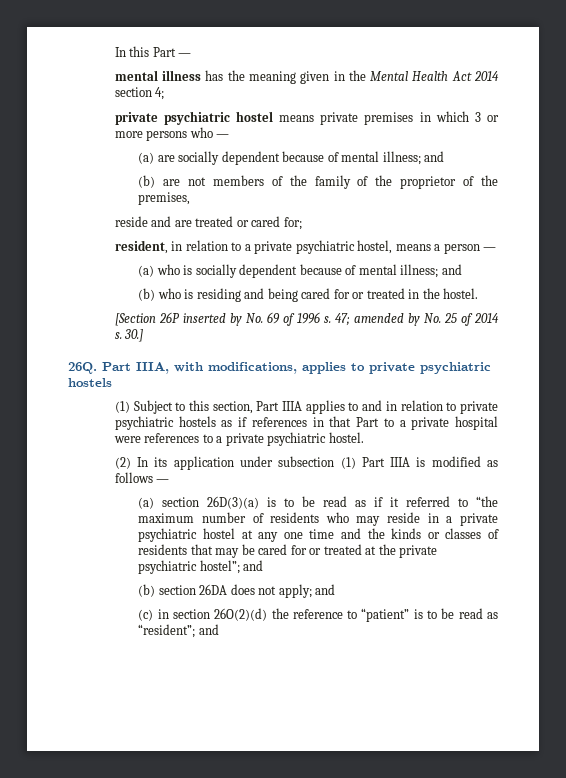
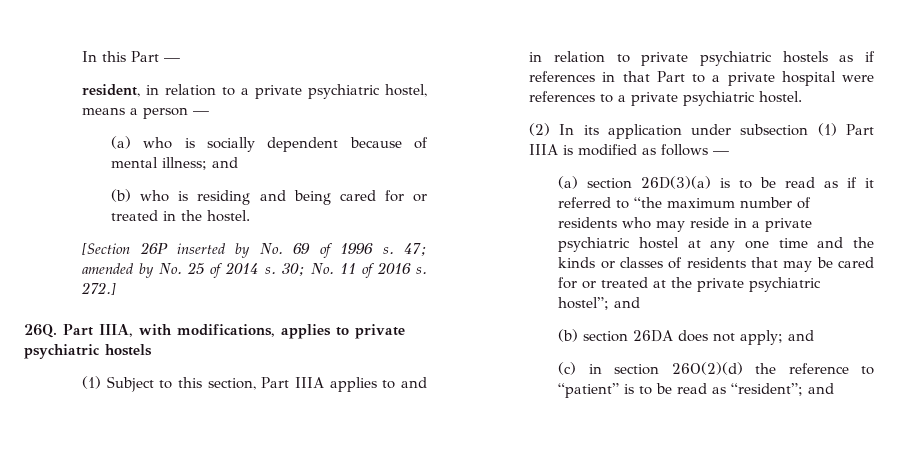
[114,70,499,84] [114,87,165,100] [114,111,500,125] [114,127,230,141] [138,151,445,165] [138,175,498,189] [138,192,191,205] [114,216,302,230] // mental illness has the meaning given in the Mental Health Act 2014 section 4; // private psychiatric hostel means private premises in which 3 or more persons who — // (a) are socially dependent because of mental illness; and // (b) are not members of the family of the proprietor of the premises, // reside and are treated or cared for; -> (181, 60) none
[124,329,144,342] 30.] -> [281,262,428,278] [81,282,117,295] 30; No. 11 of 2016 s. 272.]

